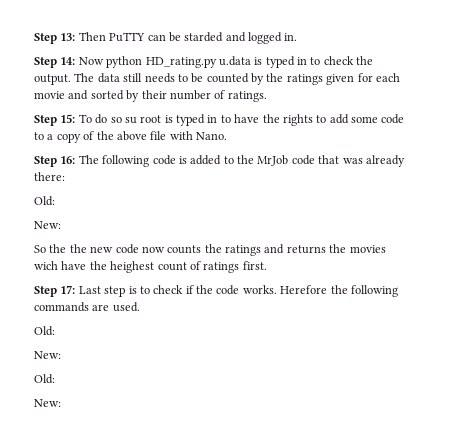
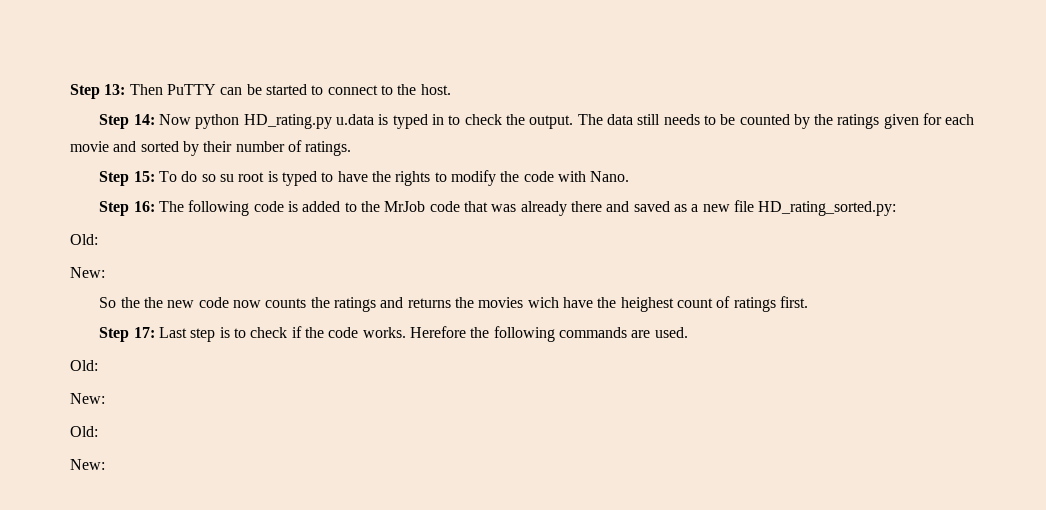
[184,32,298,44] starded and logged in. -> [265,84,451,95] started to connect to the host.
[207,115,218,123] in -> (317, 178) none
[329,114,405,124] [34,131,167,143] add some code to a copy of the above file -> [450,170,554,186] modify the code
[34,172,65,181] there: -> [570,200,897,216] there and saved as a new file HD_rating_sorted.py:

